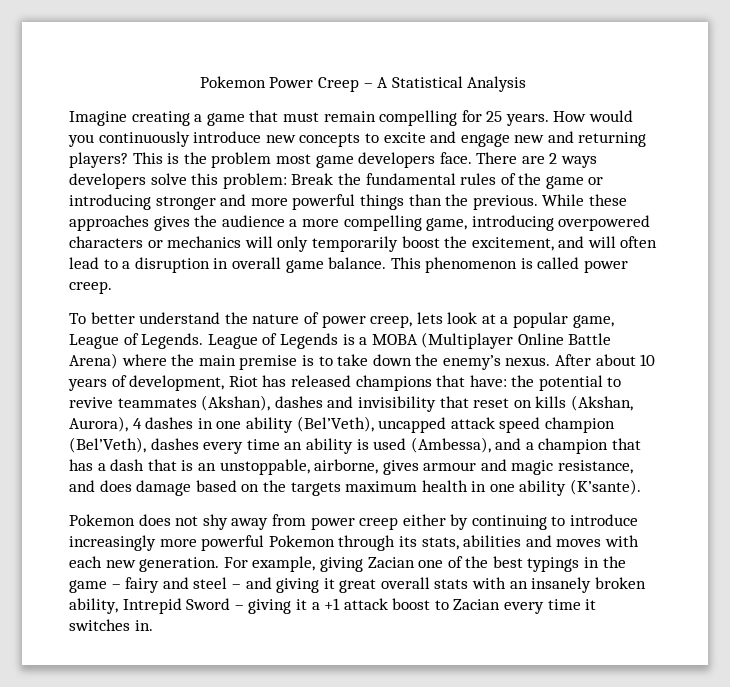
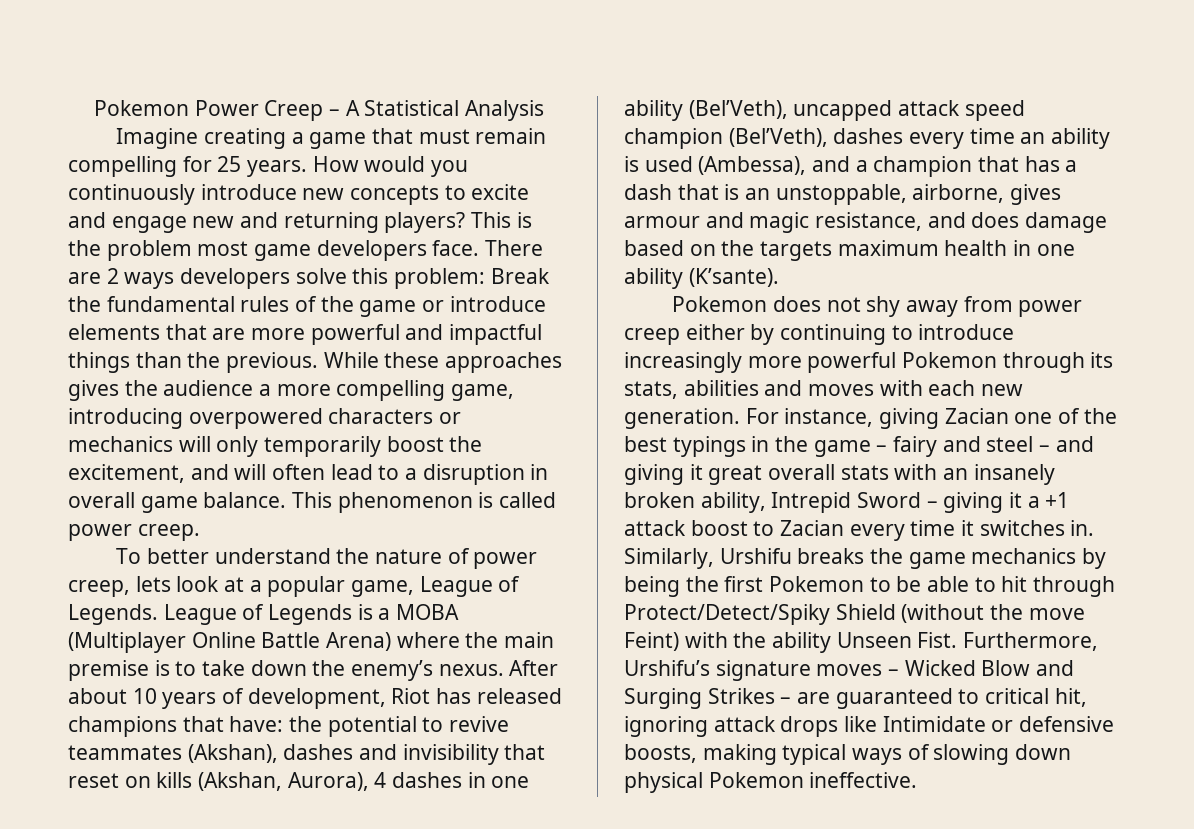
[69,194,356,210] introducing stronger and more powerful -> [449,296,546,312] [68,324,543,345] introduce elements that are more powerful and impactful
[252,556,316,572] example, -> [784,408,874,427] instance,
(153, 625) none -> [624,548,1107,569] [624,576,1116,597] [624,604,1085,625] [624,632,1099,653] [624,660,1075,681] [624,688,1087,709] [624,716,1115,737] [624,744,1072,765] [624,772,918,793] Similarly, Urshifu breaks the game mechanics by being the first Pokemon to be able to hit through Protect/Detect/Spiky Shield (without the move Feint) with the ability Unseen Fist. Furthermore, Urshifu’s signature moves – Wicked Blow and Surging Strikes – are guaranteed to critical hit, ignoring attack drops like Intimidate or defensive boosts, making typical ways of slowing down physical Pokemon ineffective.

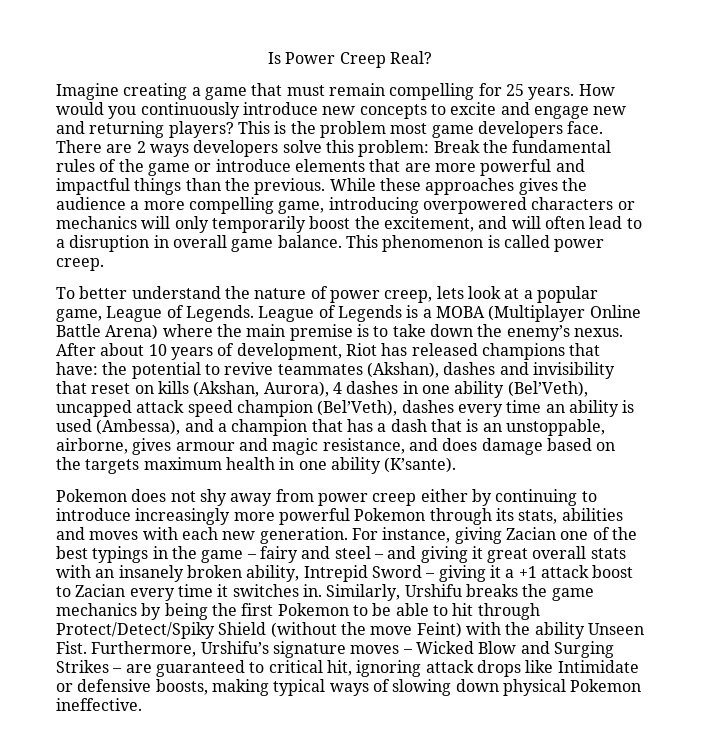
[93,100,189,116] Pokemon -> [268,52,282,64] Is
[329,100,545,121] – A Statistical Analysis -> [389,51,432,64] Real?

